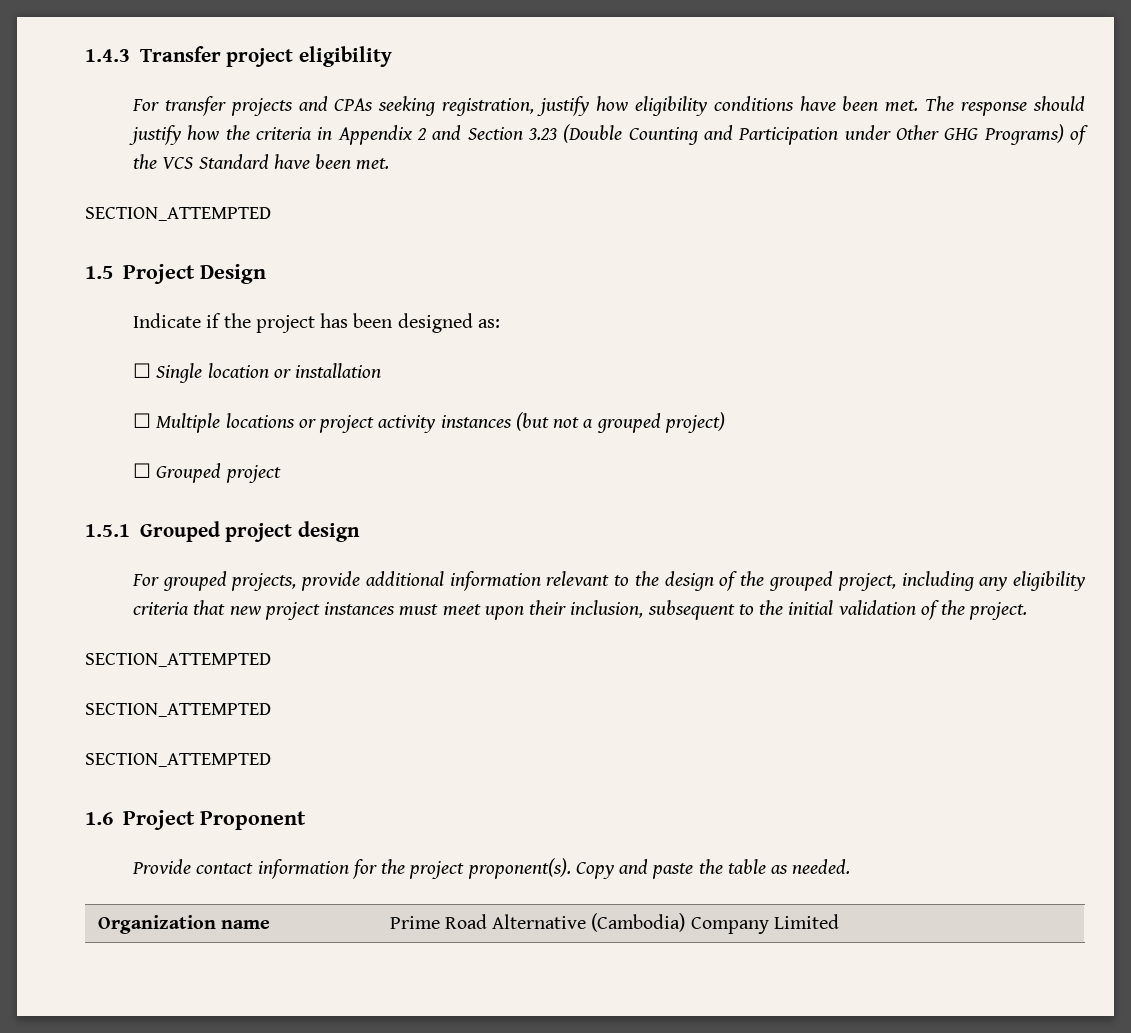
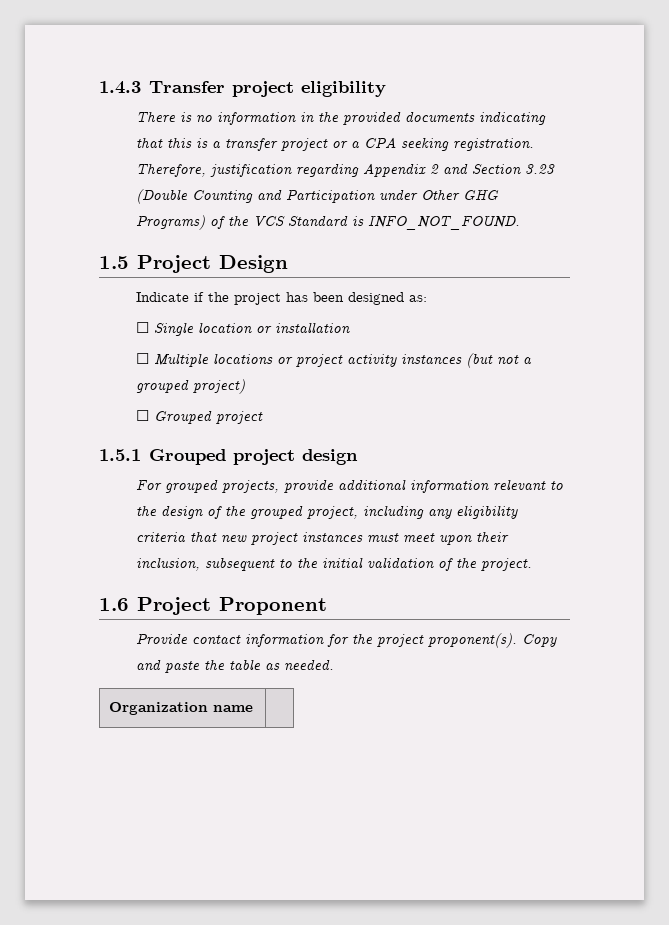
[131,96,1085,116] [128,125,333,145] For transfer projects and CPAs seeking registration, justify how eligibility conditions have been met. The response should justify how the criteria in -> [136,111,547,125] [136,137,535,151] [136,163,360,177] There is no information in the provided documents indicating that this is a transfer project or a CPA seeking registration. Therefore, justification regarding
[273,154,390,170] [85,207,271,221] have been met. // SECTION_ATTEMPTED -> [352,215,521,230] is INFO_NOT_FOUND.
[85,653,271,667] [85,703,271,717] [85,753,271,767] // SECTION_ATTEMPTED // SECTION_ATTEMPTED // SECTION_ATTEMPTED -> (533, 564) none
[389,913,840,934] Prime Road Alternative (Cambodia) Company Limited -> (254, 708) none

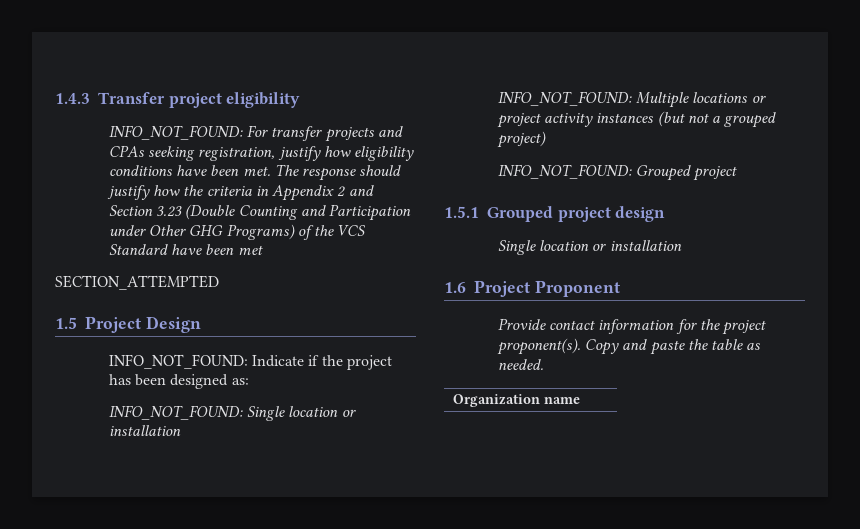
[136,111,547,125] [136,137,535,151] [136,163,360,177] There is no information in the provided documents indicating that this is a transfer project or a CPA seeking registration. Therefore, justification regarding -> [108,125,403,142] [108,145,415,161] [108,164,402,181] [106,185,269,200] INFO_NOT_FOUND: For transfer projects and CPAs seeking registration, justify how eligibility conditions have been met. The response should justify how the criteria in
[352,215,521,230] is INFO_NOT_FOUND. -> [170,244,263,255] [55,275,219,290] have been met // SECTION_ATTEMPTED
(288, 264) none -> [108,354,248,369] INFO_NOT_FOUND:
[136,322,351,336] [136,353,150,364] ☐ Single location or installation // ☐ -> [108,405,356,421] [108,425,181,436] [497,91,632,106] INFO_NOT_FOUND: Single location or installation // INFO_NOT_FOUND:
[136,410,150,421] ☐ -> [497,164,632,179] INFO_NOT_FOUND:
[136,479,564,493] [136,505,519,519] [136,531,510,545] [136,557,533,571] For grouped projects, provide additional information relevant to the design of the grouped project, including any eligibility criteria that new project instances must meet upon their inclusion, subsequent to the initial validation of the project. -> [497,240,682,255] Single location or installation

